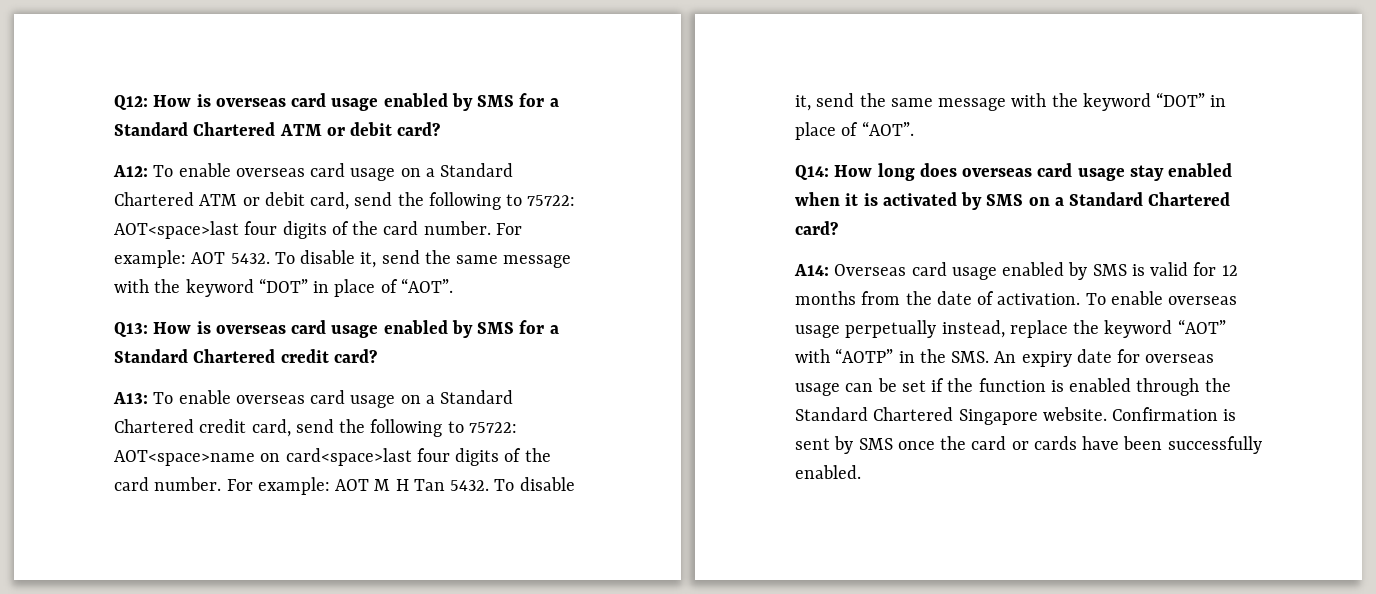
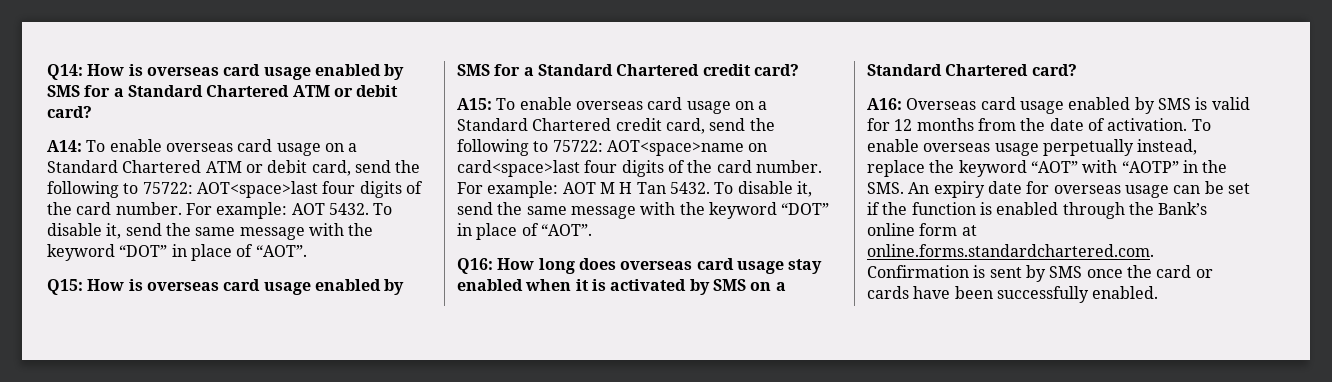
[114,95,148,110] Q12: -> [47,64,83,80] Q14:
[113,165,148,177] A12: -> [47,140,82,152] A14:
[114,322,148,337] Q13: -> [47,279,83,295] Q15:
[113,392,148,404] A13: -> [457,98,492,110] A15:
[795,165,829,180] Q14: -> [457,258,493,274] Q16:
[794,264,829,276] A14: -> [867,98,902,110] A16:
[795,407,1107,425] Standard Chartered Singapore website. -> [1158,202,1208,215] [867,223,977,236] [867,244,1154,257] Bank’s online form at online.forms.standardchartered.com.

